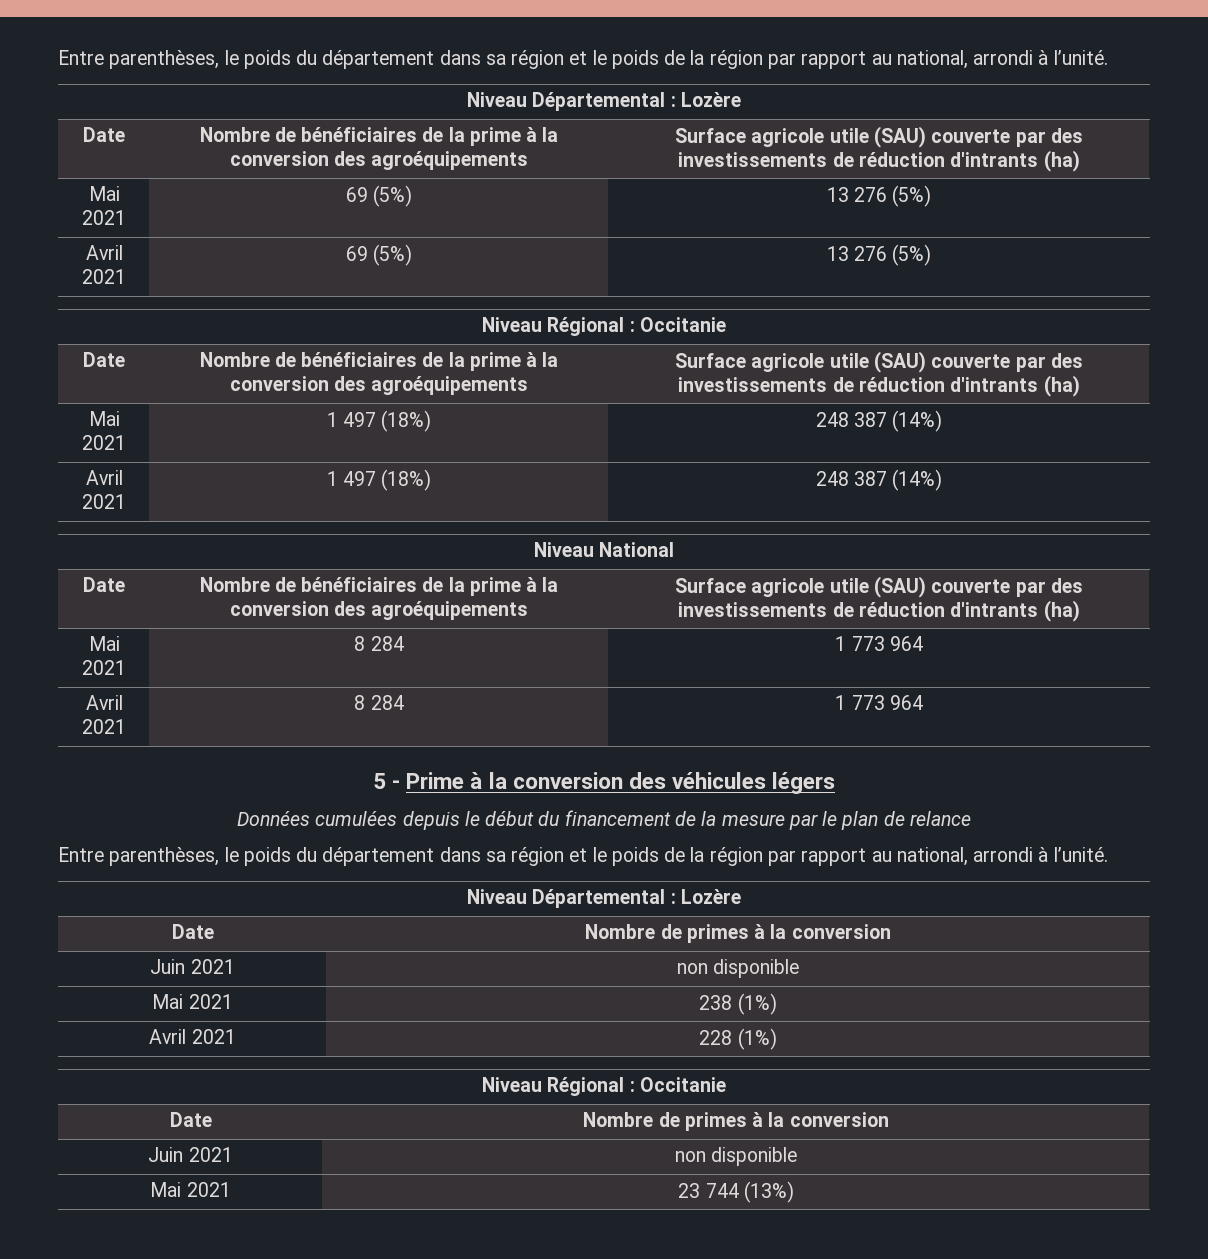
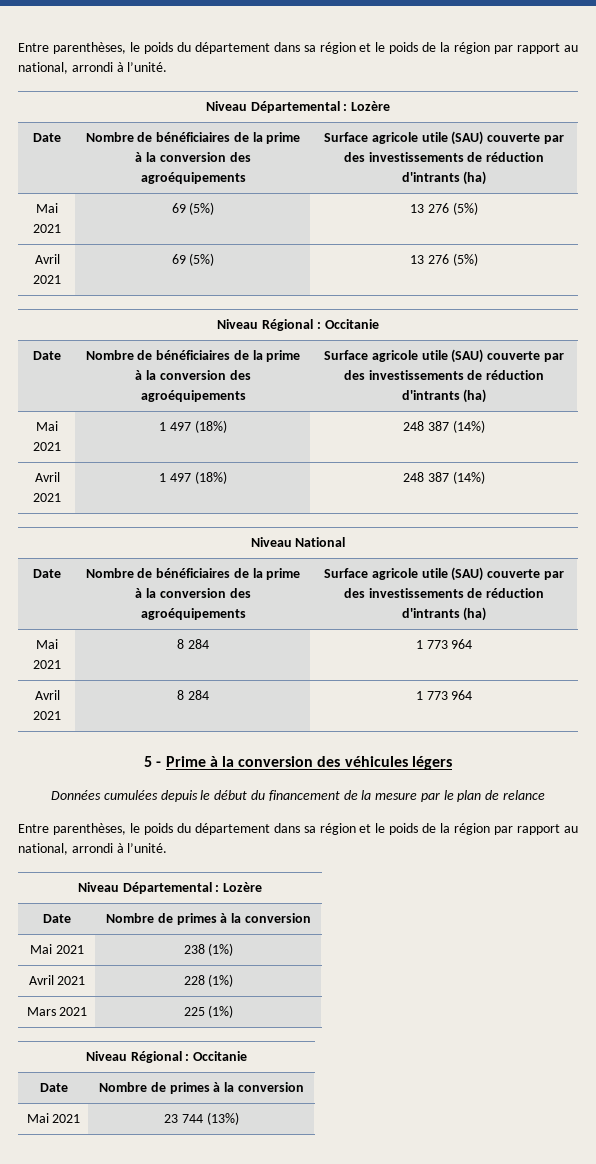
[150,959,235,974] [676,959,800,978] // Juin 2021 | non disponible -> (311, 918) none
(777, 1039) none -> [26,1007,88,1016] [183,1005,234,1018] // Mars 2021 | 225 (1%)
[148,1147,233,1162] [674,1147,798,1166] // Juin 2021 | non disponible -> (304, 1087) none

